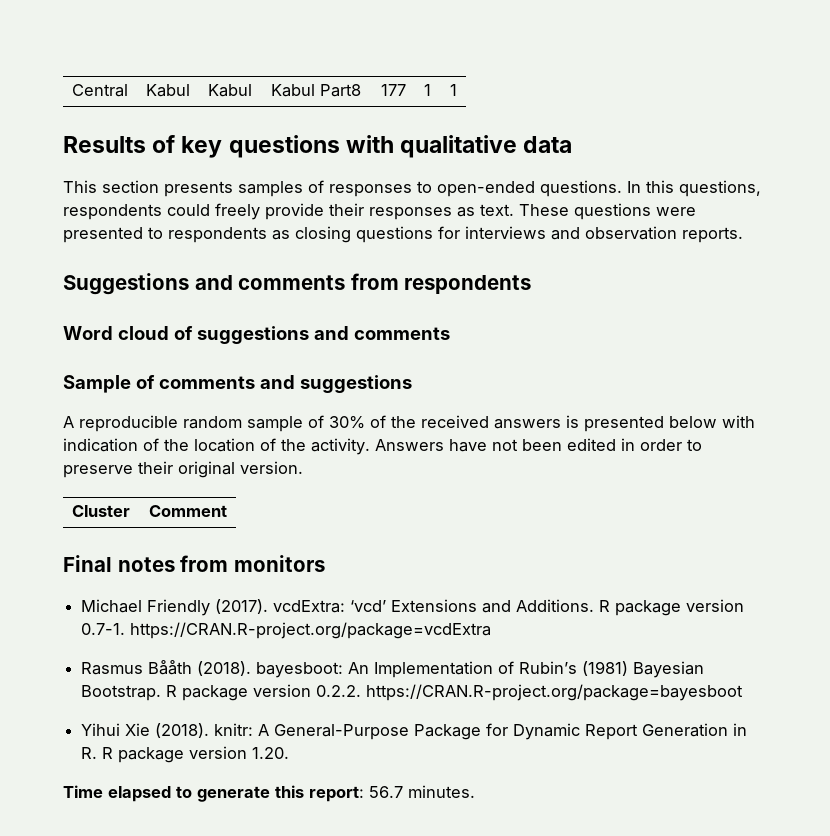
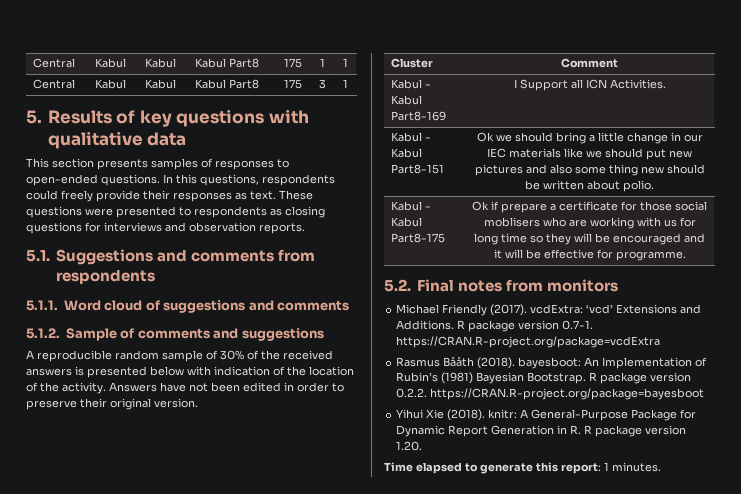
[71,84,128,97] [145,84,190,97] [207,84,252,97] [270,84,361,97] [380,84,406,96] [424,84,431,96] [449,84,457,96] Central | Kabul | Kabul | Kabul Part8 | 177 | 1 | 1 // -> [32,58,75,68] [94,58,126,68] [144,58,176,68] [194,58,259,68] [284,58,302,68] [320,58,325,67] [343,58,348,67] [32,79,75,89] [94,79,126,89] [144,79,176,89] [194,79,259,89] [284,79,302,89] [319,79,326,89] [343,79,348,88] [26,110,42,124] Central | Kabul | Kabul | Kabul Part8 | 175 | 1 | 1 // Central | Kabul | Kabul | Kabul Part8 | 175 | 3 | 1 // 5.
(743, 235) none -> [26,250,50,262] 5.1.
(532, 284) none -> [26,300,58,311] 5.1.1.
(450, 333) none -> [26,328,60,339] 5.1.2.
(227, 511) // -> [390,79,431,89] [390,95,422,105] [390,111,446,121] [513,79,666,91] [390,132,431,142] [390,148,422,158] [390,164,444,174] [476,132,703,144] [487,148,692,160] [474,164,705,176] [525,180,654,192] [390,201,431,211] [390,217,422,227] [390,233,445,243] [472,201,707,213] [483,217,696,229] [474,233,705,245] [493,249,686,261] [384,279,411,292] // Kabul - Kabul Part8-169 | I Support all ICN Activities. // Kabul - Kabul Part8-151 | Ok we should bring a little change in our IEC materials like we should put new pictures and also some thing new should be written about polio. // Kabul - Kabul Part8-175 | Ok if prepare a certificate for those social moblisers who are working with us for long time so they will be encouraged and it will be effective for programme. // 5.2.
[369,786,403,798] 56.7 -> [604,462,609,471] 1

